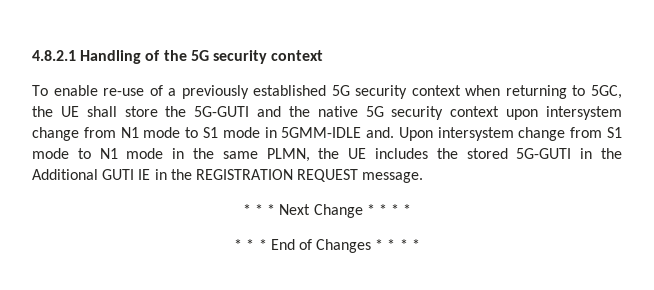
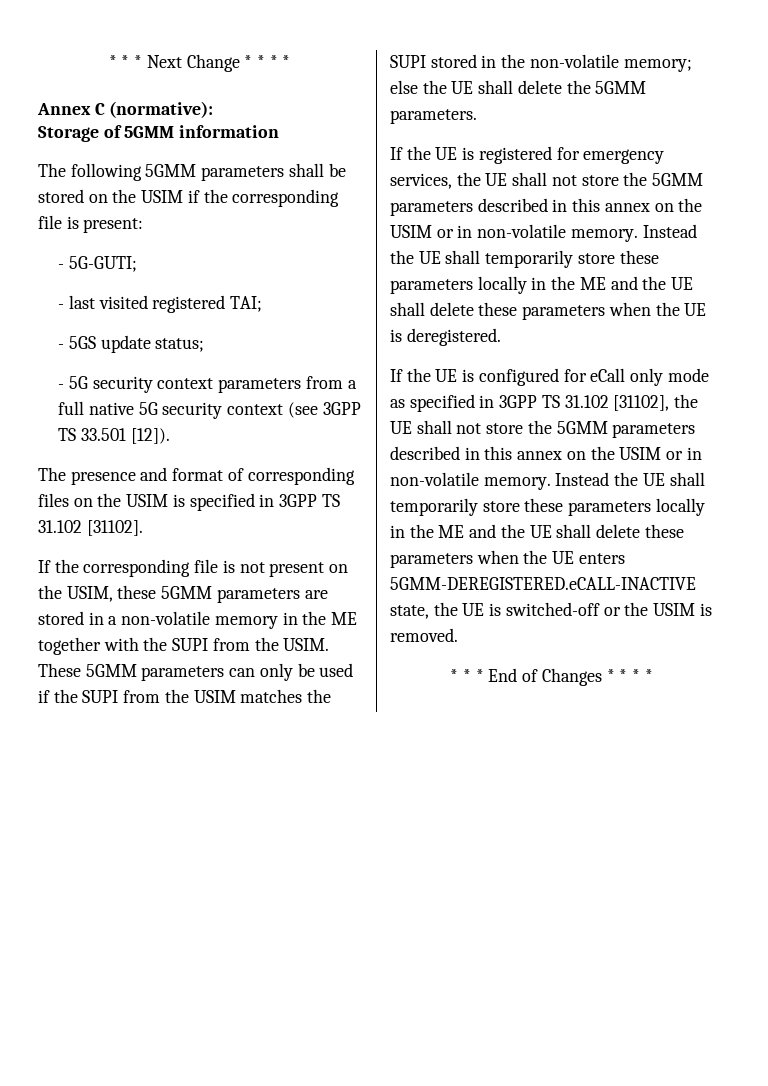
[32,50,324,64] [32,85,623,99] [32,106,623,120] [32,127,622,141] [32,148,622,162] [32,169,424,183] 4.8.2.1 Handling of the 5G security context // To enable re-use of a previously established 5G security context when returning to 5GC, the UE shall store the 5G-GUTI and the native 5G security context upon intersystem change from N1 mode to S1 mode in 5GMM-IDLE and. Upon intersystem change from S1 mode to N1 mode in the same PLMN, the UE includes the stored 5G-GUTI in the Additional GUTI IE in the REGISTRATION REQUEST message. // -> (108, 61) none
(412, 209) none -> [37,101,214,118] [38,125,280,142] [38,163,346,181] [38,189,340,207] [38,215,144,233] [58,256,137,272] [58,295,263,313] [58,335,205,353] [58,376,357,393] [58,401,361,419] [58,428,170,444] [38,467,355,485] [38,493,340,511] [38,520,143,536] [38,559,349,577] [38,585,328,603] [38,611,358,629] [38,637,330,655] [38,663,354,681] [38,689,332,703] [390,54,692,72] [390,80,647,94] [390,109,477,124] [390,146,665,164] [390,172,704,189] [390,198,703,216] [390,224,697,242] [390,250,659,268] [390,276,694,294] [390,302,707,320] [390,328,501,346] [390,368,709,386] [390,394,699,412] [390,420,696,438] [390,446,702,460] [390,472,705,490] [390,498,705,516] [390,524,684,538] [390,550,625,568] [390,577,696,590] [390,602,712,619] [390,628,458,642] // Annex C (normative): // Storage of 5GMM information // The following 5GMM parameters shall be stored on the USIM if the corresponding file is present: // - 5G-GUTI; // - last visited registered TAI; // - 5GS update status; // - 5G security context parameters from a full native 5G security context (see 3GPP TS 33.501 [12]). // The presence and format of corresponding files on the USIM is specified in 3GPP TS 31.102 [31102]. // If the corresponding file is not present on the USIM, these 5GMM parameters are stored in a non-volatile memory in the ME together with the SUPI from the USIM. These 5GMM parameters can only be used if the SUPI from the USIM matches the SUPI stored in the non-volatile memory; else the UE shall delete the 5GMM parameters. // If the UE is registered for emergency services, the UE shall not store the 5GMM parameters described in this annex on the USIM or in non-volatile memory. Instead the UE shall temporarily store these parameters locally in the ME and the UE shall delete these parameters when the UE is deregistered. // If the UE is configured for eCall only mode as specified in 3GPP TS 31.102 [31102], the UE shall not store the 5GMM parameters described in this annex on the USIM or in non-volatile memory. Instead the UE shall temporarily store these parameters locally in the ME and the UE shall delete these parameters when the UE enters 5GMM-DEREGISTERED.eCALL-INACTIVE state, the UE is switched-off or the USIM is removed.

